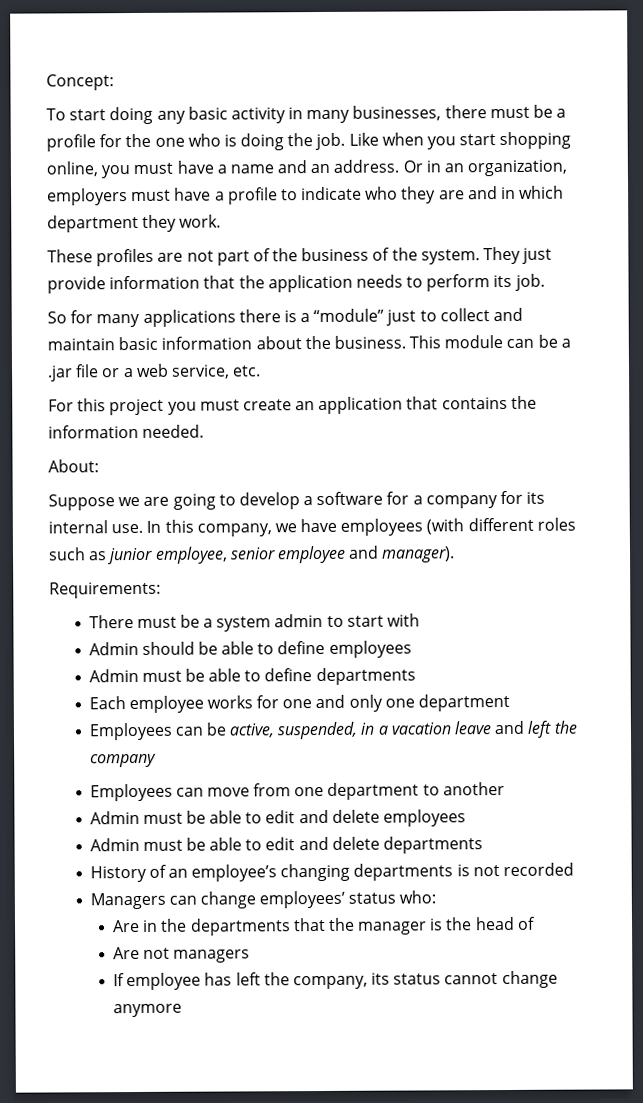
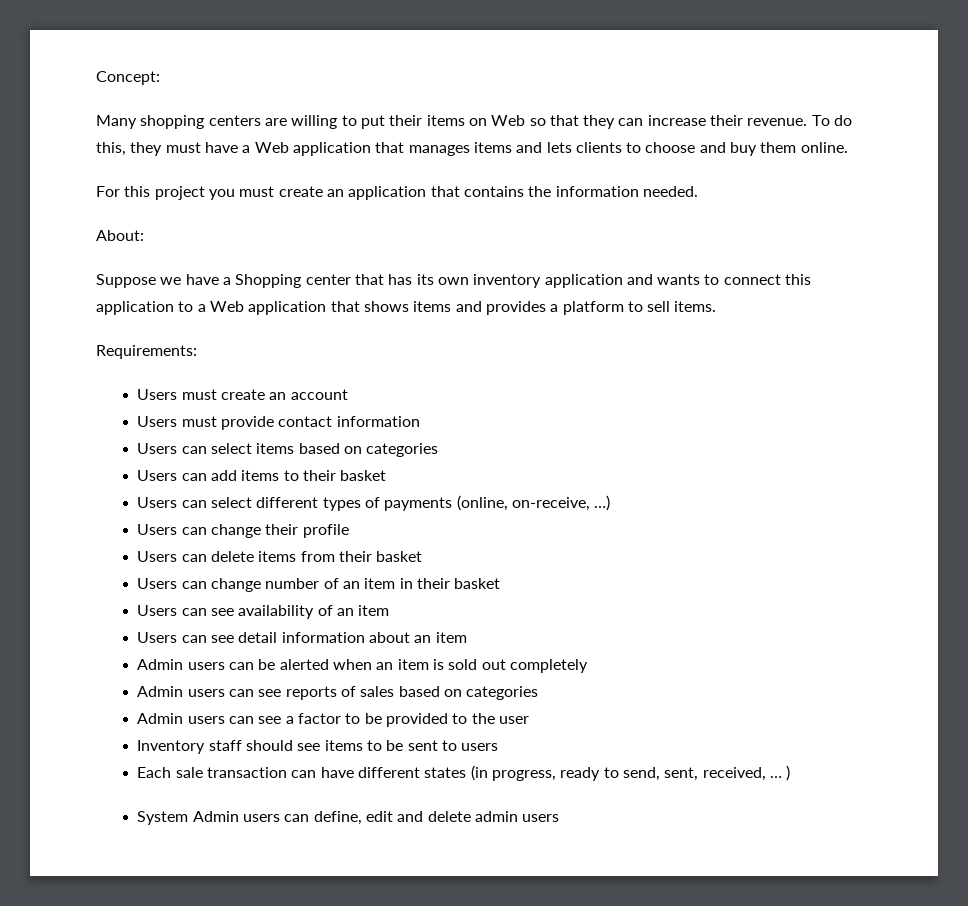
[46,104,567,125] [46,131,572,152] [46,159,568,179] [47,185,565,206] [47,214,222,233] [47,246,553,267] [47,273,545,294] [47,307,524,328] [47,334,571,351] [47,363,262,382] To start doing any basic activity in many businesses, there must be a profile for the one who is doing the job. Like when you start shopping online, you must have a name and an address. Or in an organization, employers must have a profile to indicate who they are and in which department they work. // These profiles are not part of the business of the system. They just provide information that the application needs to perform its job. // So for many applications there is a “module” just to collect and maintain basic information about the business. This module can be a .jar file or a web service, etc. -> [96,115,853,129] [96,142,848,156] Many shopping centers are willing to put their items on Web so that they can increase their revenue. To do this, they must have a Web application that manages items and lets clients to choose and buy them online.
[143,490,546,510] [48,517,576,537] [48,545,456,565] [49,581,161,599] [88,613,420,632] [88,640,412,658] [88,667,416,686] [88,693,510,714] [88,720,577,741] [89,753,157,768] [89,782,505,802] [89,809,466,827] [89,836,483,854] [89,862,574,883] [89,890,437,910] [111,916,536,936] [112,946,251,963] [112,970,558,991] [112,1003,182,1018] are going to develop a software for a company for its internal use. In this company, we have employees (with different roles such as junior employee, senior employee and manager). // Requirements: // There must be a system admin to start with // Admin should be able to define employees // Admin must be able to define departments // Each employee works for one and only one department // Employees can be active, suspended, in a vacation leave and left the company // Employees can move from one department to another // Admin must be able to edit and delete employees // Admin must be able to edit and delete departments // History of an employee’s changing departments is not recorded // Managers can change employees’ status who: // Are in the departments that the manager is the head of // Are not managers // If employee has left the company, its status cannot change anymore -> [185,274,812,288] [96,301,717,315] [96,345,197,359] [137,389,348,400] [137,416,420,430] [137,443,439,457] [137,470,387,481] [137,495,611,511] [137,524,349,538] [137,551,423,562] [137,578,501,592] [137,605,390,619] [137,632,467,643] [137,659,588,673] [137,686,539,700] [137,713,529,727] [137,740,499,754] [137,765,791,781] [137,811,560,825] have a Shopping center that has its own inventory application and wants to connect this application to a Web application that shows items and provides a platform to sell items. // Requirements: // Users must create an account // Users must provide contact information // Users can select items based on categories // Users can add items to their basket // Users can select different types of payments (online, on-receive, …) // Users can change their profile // Users can delete items from their basket // Users can change number of an item in their basket // Users can see availability of an item // Users can see detail information about an item // Admin users can be alerted when an item is sold out completely // Admin users can see reports of sales based on categories // Admin users can see a factor to be provided to the user // Inventory staff should see items to be sent to users // Each sale transaction can have different states (in progress, ready to send, sent, received, … ) // System Admin users can define, edit and delete admin users

